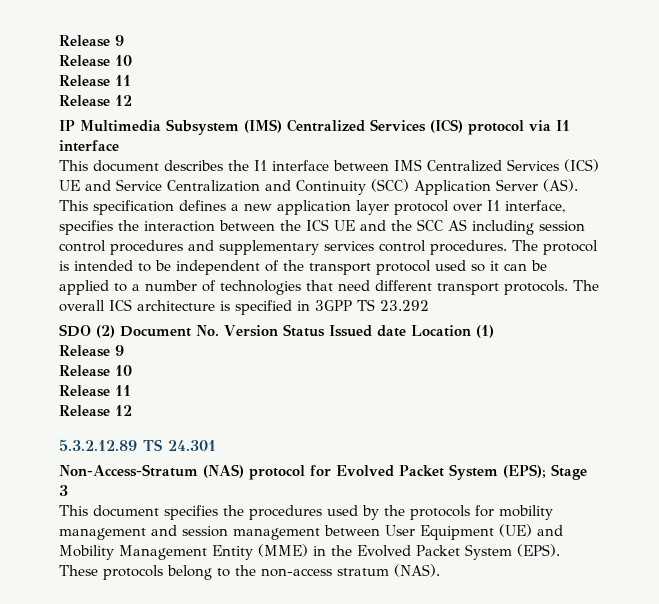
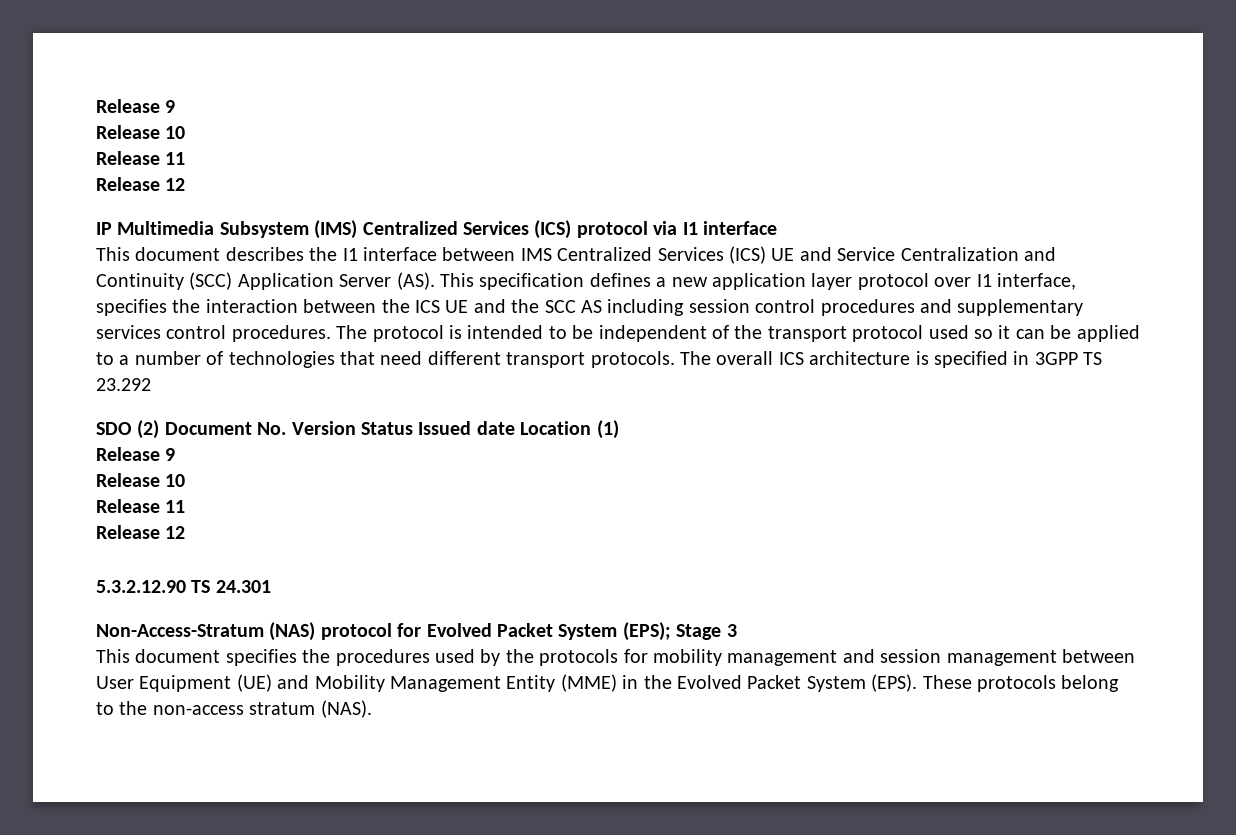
[59,439,137,451] 5.3.2.12.89 -> [96,580,186,593] 5.3.2.12.90

